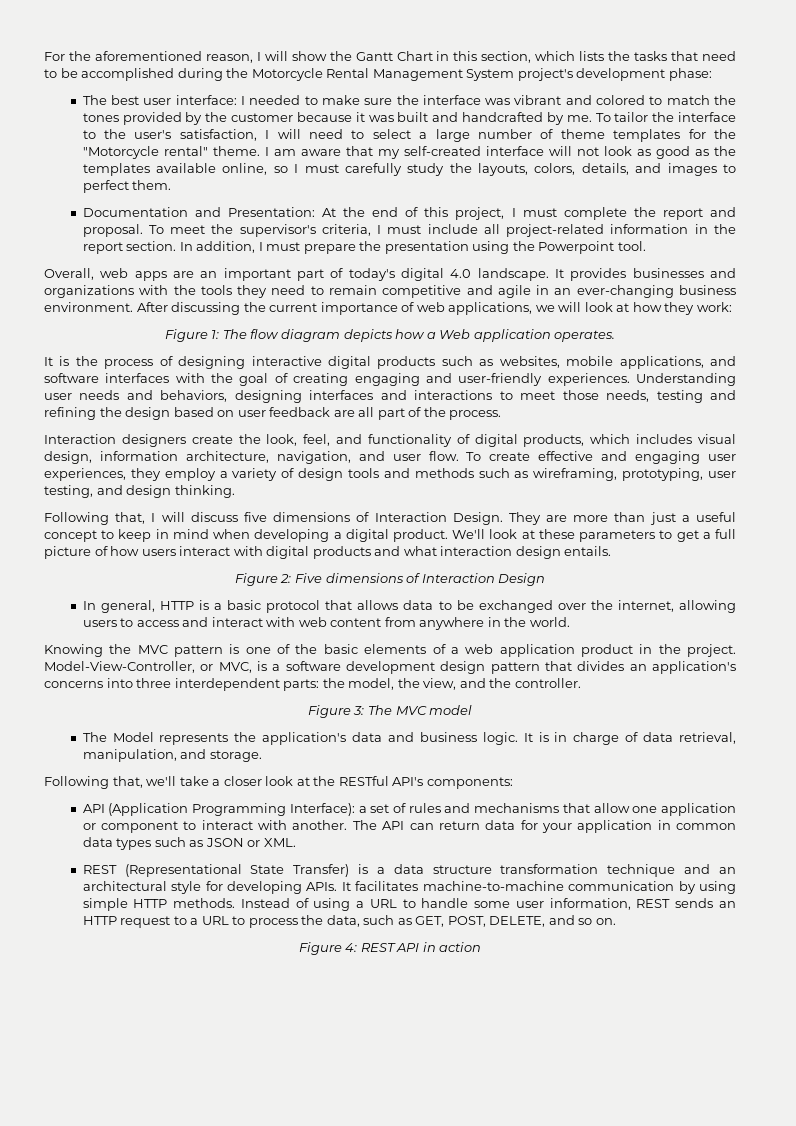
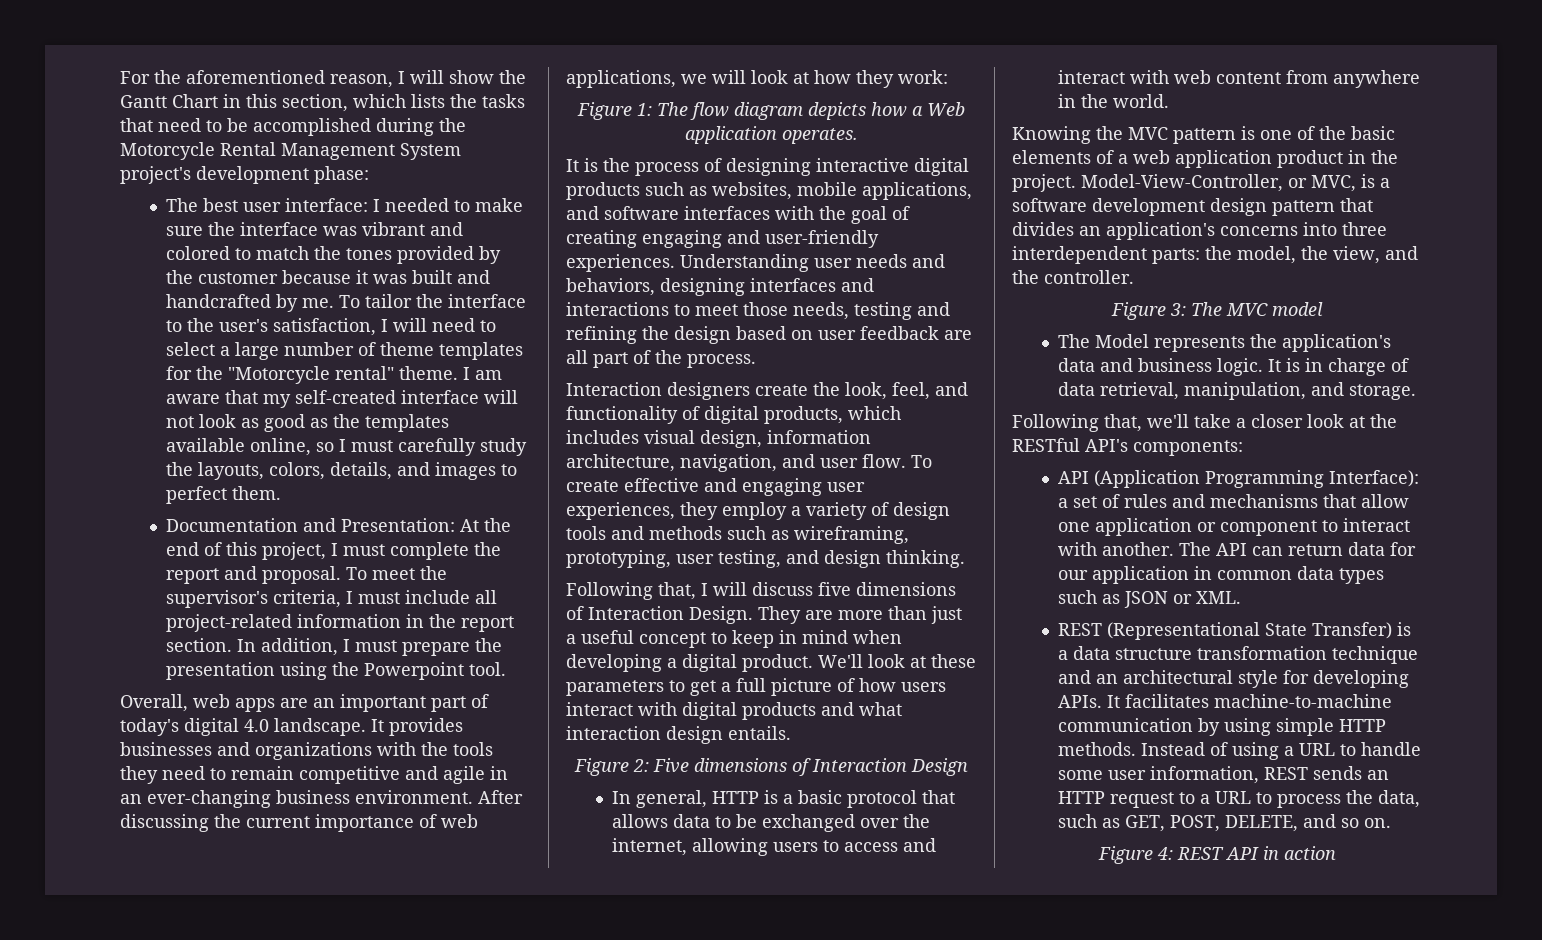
[541,823,572,833] your -> [1058,570,1089,580] our

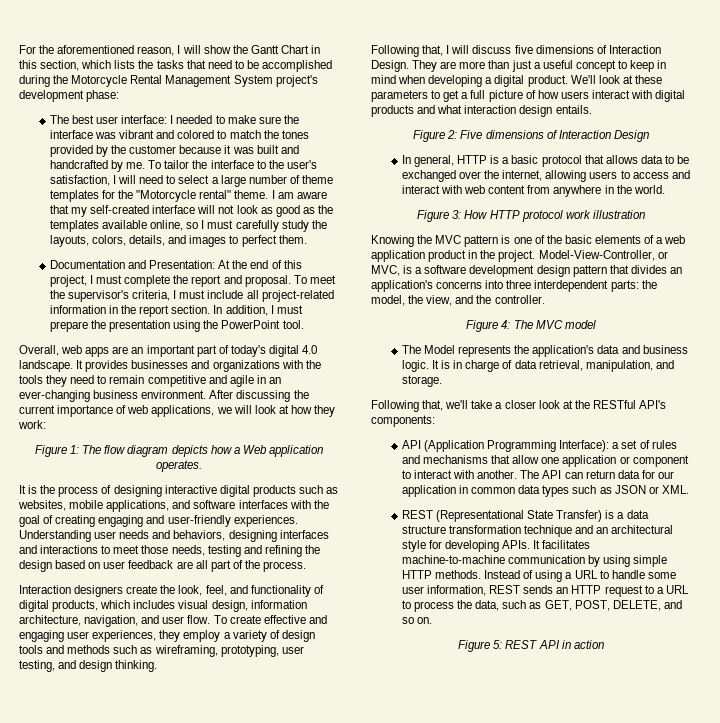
[364,662,465,680] Powerpoint -> [221,320,281,329] PowerPoint
(1170, 101) none -> [417,210,645,222] // Figure 3: How HTTP protocol work illustration
[1170,303,1186,316] 3: -> [501,320,511,329] 4:
[1156,847,1173,860] 4: -> [493,640,503,649] 5:

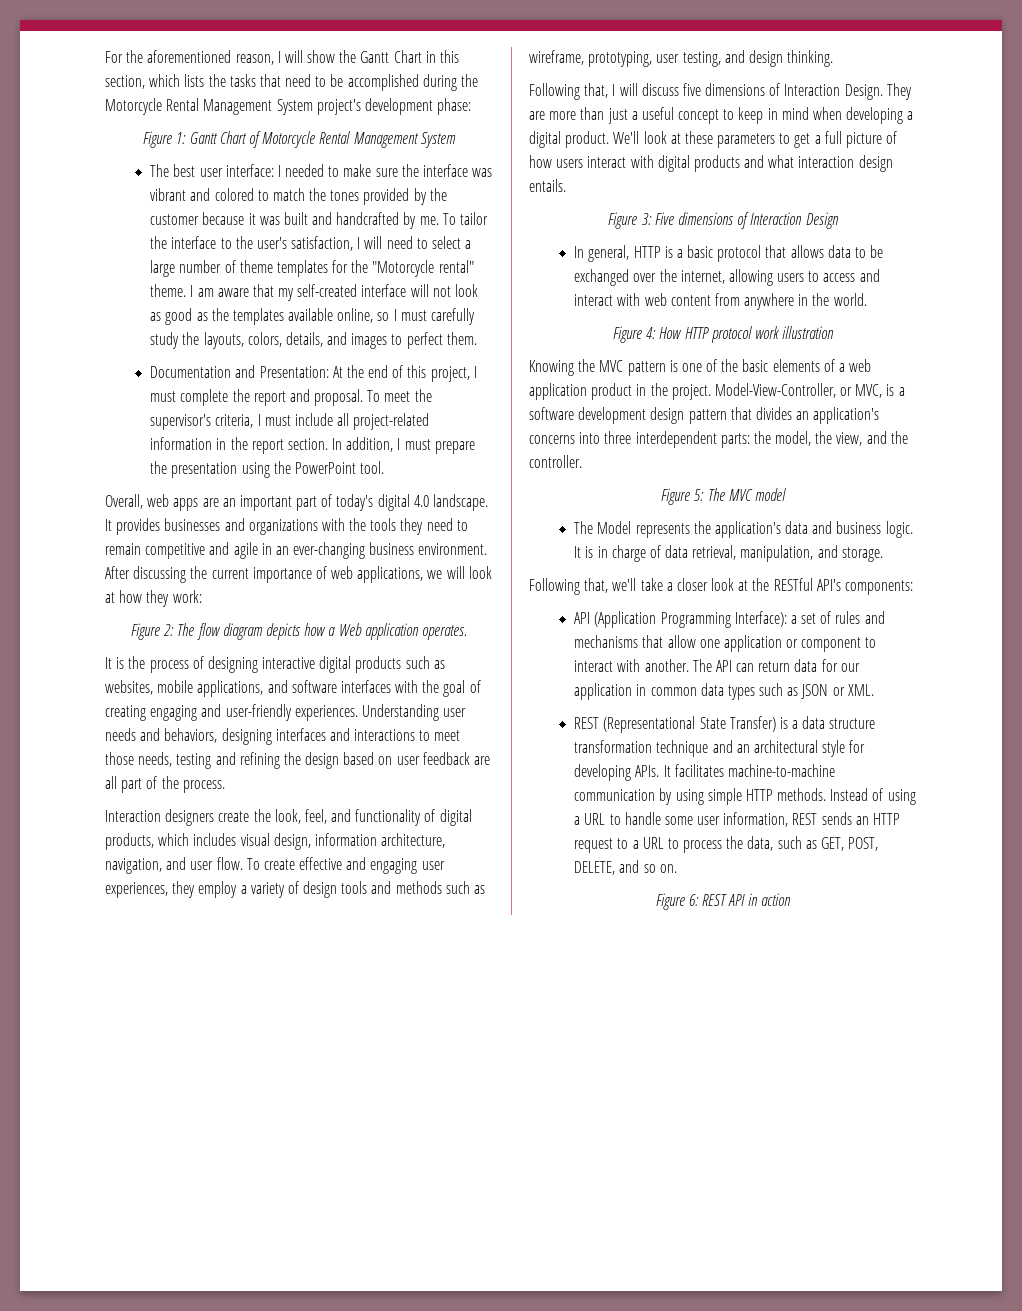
(120, 96) none -> [143,131,456,148] // Figure 1: Gantt Chart of Motorcycle Rental Management System
[70,445,80,454] 1: -> [163,624,175,636] 2:
[154,645,218,657] wireframing, -> [529,50,584,65] wireframe,
[447,130,458,139] 2: -> [641,213,652,225] 3:
[452,210,462,219] 3: -> [646,327,657,339] 4:
[501,320,511,329] 4: -> [694,489,705,501] 5:
[493,640,503,649] 5: -> [688,894,699,906] 6:

